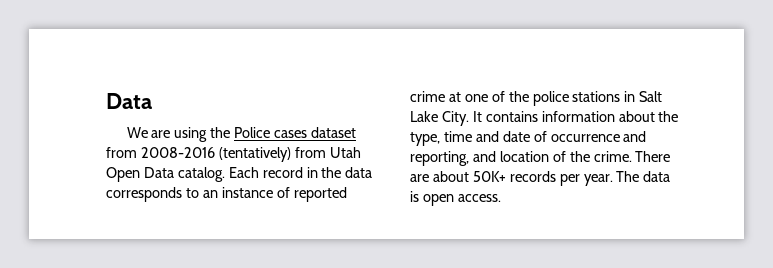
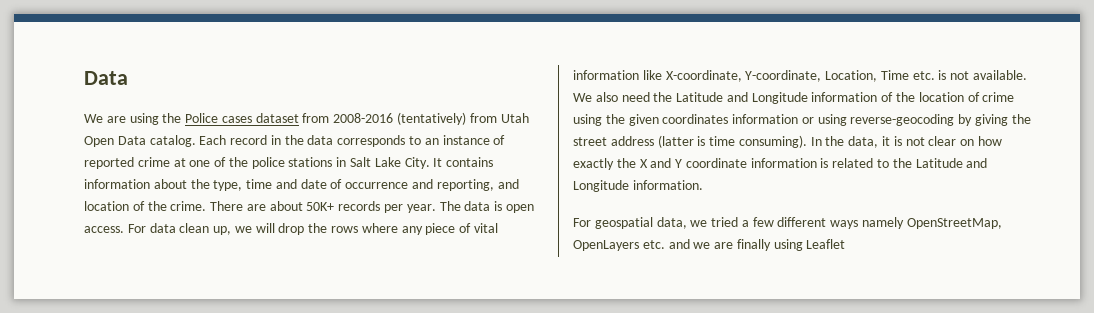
(501, 198) none -> [127,223,498,235] [573,70,1028,82] [573,92,1015,104] [573,114,1031,126] [573,135,1002,148] [573,158,988,170] [573,180,703,192] [573,217,1002,229] [573,239,846,251] For data clean up, we will drop the rows where any piece of vital information like X-coordinate, Y-coordinate, Location, Time etc. is not available. We also need the Latitude and Longitude information of the location of crime using the given coordinates information or using reverse-geocoding by giving the street address (latter is time consuming). In the data, it is not clear on how exactly the X and Y coordinate information is related to the Latitude and Longitude information. // For geospatial data, we tried a few different ways namely OpenStreetMap, OpenLayers etc. and we are finally using Leaflet

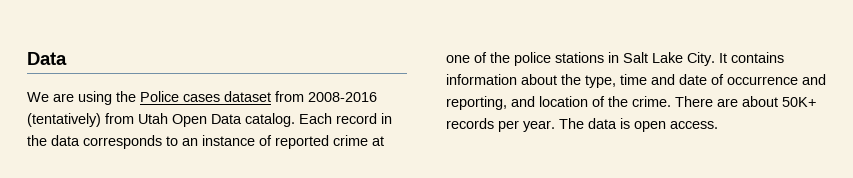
[127,223,498,235] [573,70,1028,82] [573,92,1015,104] [573,114,1031,126] [573,135,1002,148] [573,158,988,170] [573,180,703,192] [573,217,1002,229] [573,239,846,251] For data clean up, we will drop the rows where any piece of vital information like X-coordinate, Y-coordinate, Location, Time etc. is not available. We also need the Latitude and Longitude information of the location of crime using the given coordinates information or using reverse-geocoding by giving the street address (latter is time consuming). In the data, it is not clear on how exactly the X and Y coordinate information is related to the Latitude and Longitude information. // For geospatial data, we tried a few different ways namely OpenStreetMap, OpenLayers etc. and we are finally using Leaflet -> (718, 125) none

